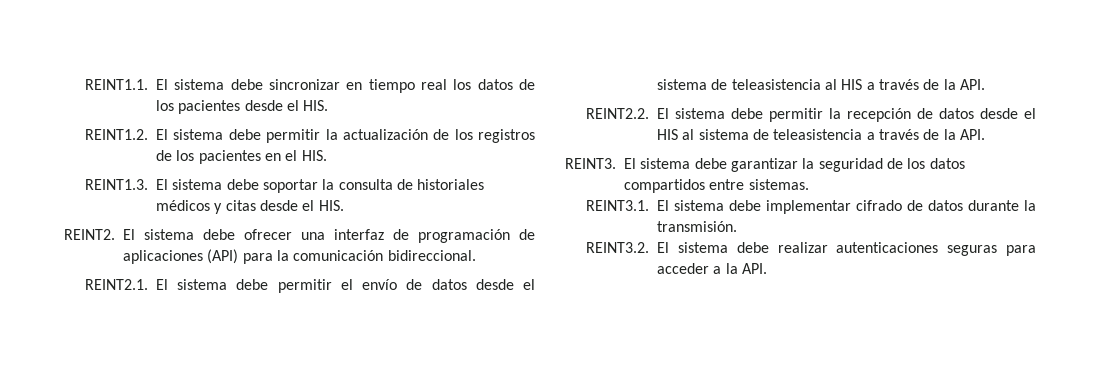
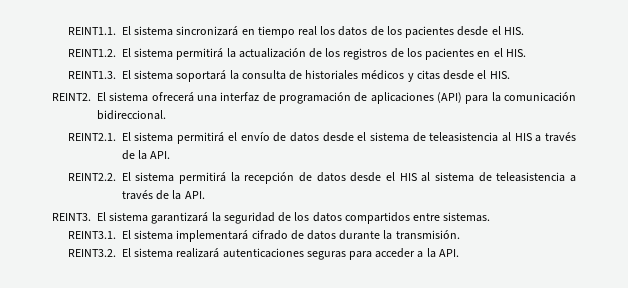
[230,79,341,90] debe sincronizar -> [176,26,239,36] sincronizará
[228,129,321,143] debe permitir -> [176,48,224,60] permitirá
[226,179,318,193] debe soportar -> [176,70,227,82] soportará
[203,229,292,240] debe ofrecer -> [151,92,194,102] ofrecerá
[236,279,332,293] debe permitir -> [177,132,225,144] permitirá
[731,108,824,122] debe permitir -> [179,172,227,184] permitirá
[694,158,798,172] debe garantizar -> [151,212,209,224] garantizará
[729,200,852,214] debe implementar -> [176,230,249,242] implementará
[736,242,828,253] debe realizar -> [176,248,220,258] realizará

